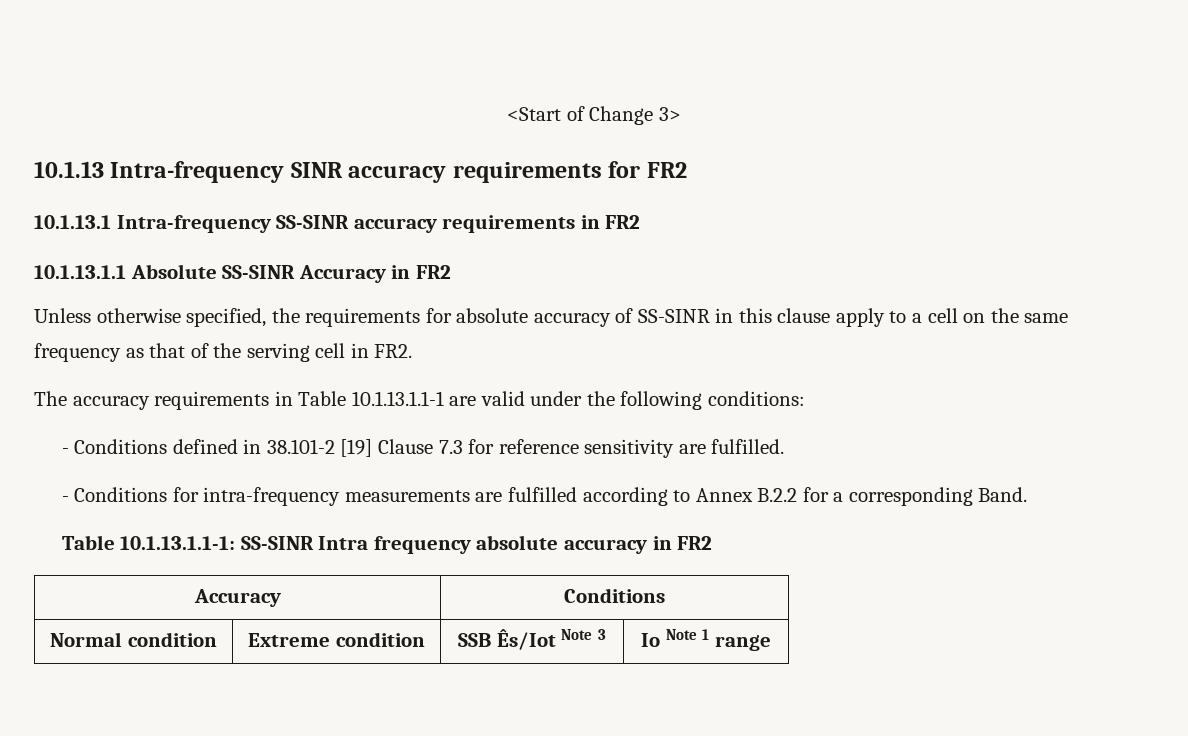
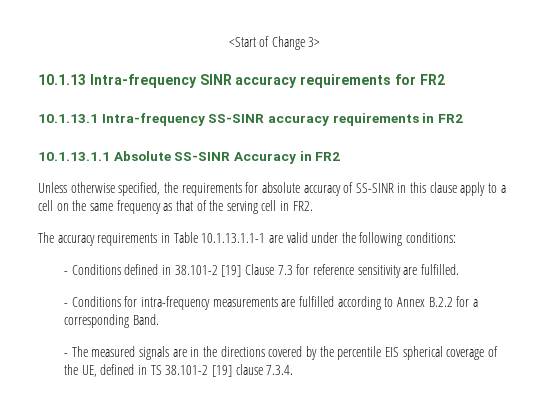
[61,535,713,554] [193,589,281,607] [564,588,665,603] [50,632,217,647] [248,632,425,647] [458,629,606,650] [641,629,771,651] Table 10.1.13.1.1-1: SS-SINR Intra frequency absolute accuracy in FR2 // Accuracy | Conditions // Normal condition | Extreme condition | SSB Ês/Iot Note 3 | Io Note 1 range -> [64,346,498,360] [64,364,294,377] - The measured signals are in the directions covered by the percentile EIS spherical coverage of the UE, defined in TS 38.101-2 [19] clause 7.3.4.

